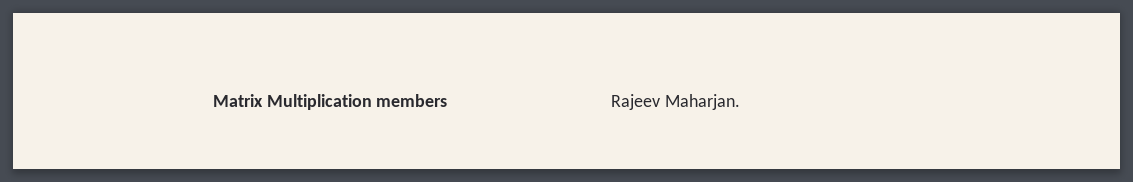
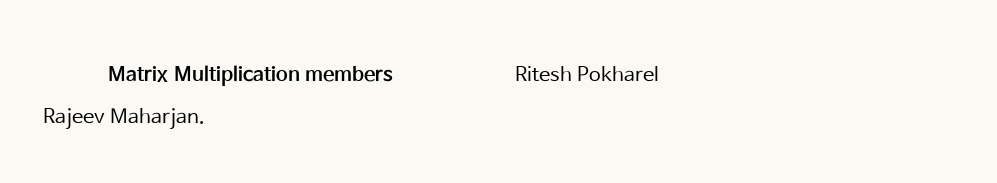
(740, 102) none -> [515,66,660,82] // Ritesh Pokharel

